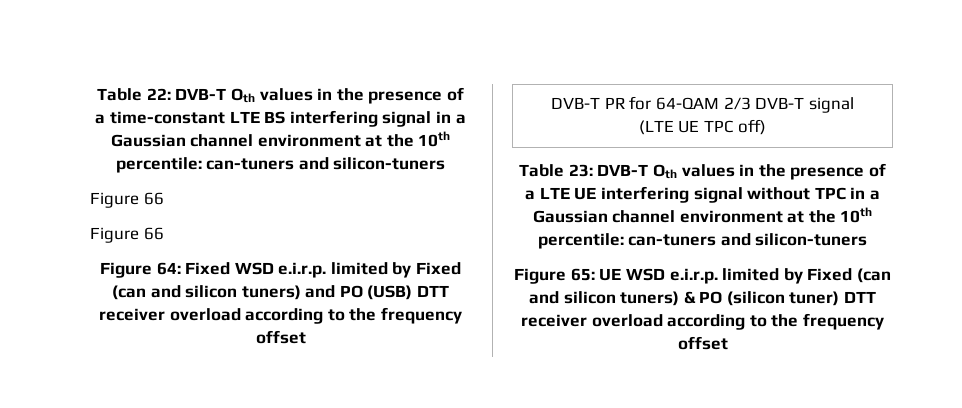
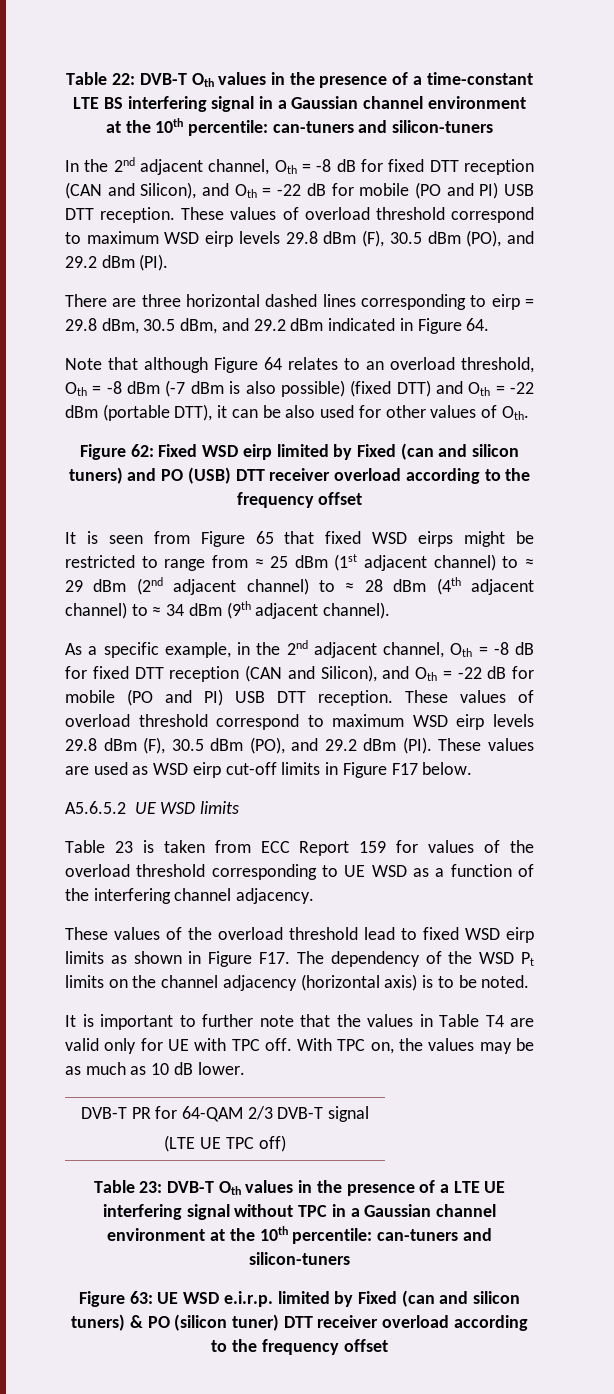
[90,192,164,208] [90,227,164,243] [99,262,181,278] Figure 66 // Figure 66 // Figure 64: -> [65,157,534,175] [65,182,534,199] [65,207,534,223] [65,230,534,247] [65,254,169,271] [65,294,534,310] [65,318,490,334] [65,357,534,373] [65,380,534,397] [65,404,529,421] [79,444,154,460] In the 2nd adjacent channel, Oth = -8 dB for fixed DTT reception (CAN and Silicon), and Oth = -22 dB for mobile (PO and PI) USB DTT reception. These values of overload threshold correspond to maximum WSD eirp levels 29.8 dBm (F), 30.5 dBm (PO), and 29.2 dBm (PI). // There are three horizontal dashed lines corresponding to eirp = 29.8 dBm, 30.5 dBm, and 29.2 dBm indicated in Figure 64. // Note that although Figure 64 relates to an overload threshold, Oth = -8 dBm (-7 dBm is also possible) (fixed DTT) and Oth = -22 dBm (portable DTT), it can be also used for other values of Oth. // Figure 62:
[278,262,327,278] e.i.r.p. -> [242,444,272,460] eirp
(306, 337) none -> [65,531,534,547] [65,554,534,571] [65,577,534,595] [65,601,391,619] [65,640,534,658] [65,665,534,682] [65,689,534,706] [65,714,534,730] [65,737,534,754] [65,762,473,778] [65,801,240,814] [65,840,534,856] [65,864,534,880] [65,888,315,904] [65,927,534,943] [65,951,534,967] [65,974,530,991] [65,1014,534,1030] [65,1038,535,1054] [65,1062,245,1075] // It is seen from Figure 65 that fixed WSD eirps might be restricted to range from ≈ 25 dBm (1st adjacent channel) to ≈ 29 dBm (2nd adjacent channel) to ≈ 28 dBm (4th adjacent channel) to ≈ 34 dBm (9th adjacent channel). // As a specific example, in the 2nd adjacent channel, Oth = -8 dB for fixed DTT reception (CAN and Silicon), and Oth = -22 dB for mobile (PO and PI) USB DTT reception. These values of overload threshold correspond to maximum WSD eirp levels 29.8 dBm (F), 30.5 dBm (PO), and 29.2 dBm (PI). These values are used as WSD eirp cut-off limits in Figure F17 below. // A5.6.5.2 UE WSD limits // Table 23 is taken from ECC Report 159 for values of the overload threshold corresponding to UE WSD as a function of the interfering channel adjacency. // These values of the overload threshold lead to fixed WSD eirp limits as shown in Figure F17. The dependency of the WSD Pt limits on the channel adjacency (horizontal axis) is to be noted. // It is important to further note that the values in Table T4 are valid only for UE with TPC off. With TPC on, the values may be as much as 10 dB lower.
[570,268,595,281] 65: -> [129,1291,153,1304] 63:

